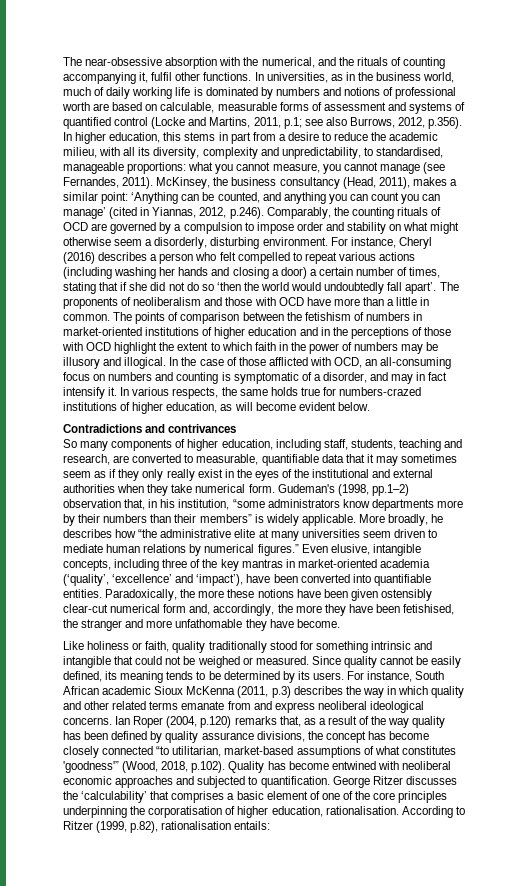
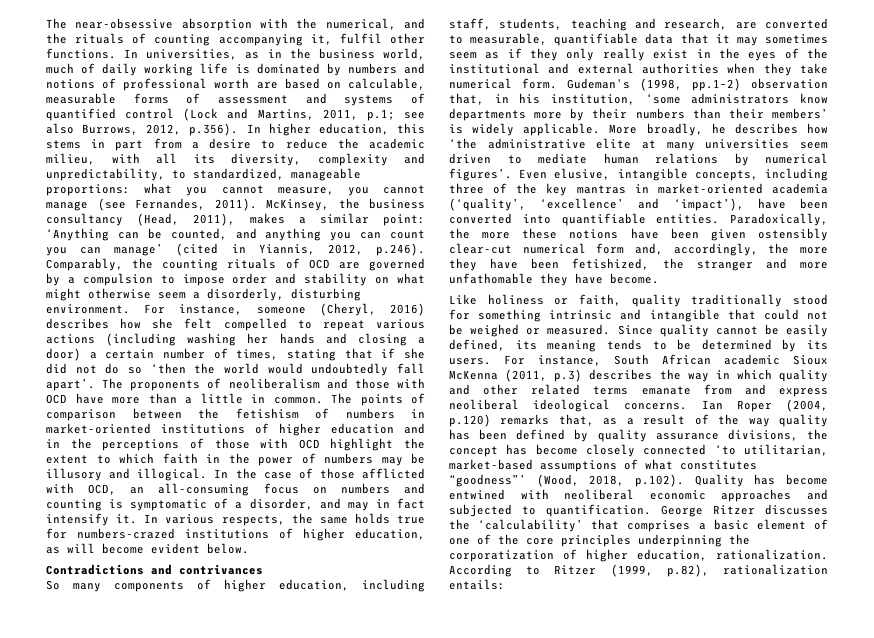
[151,117,186,129] (Locke -> [183,108,219,121] (Lock
[375,147,443,158] standardised, -> [193,168,284,180] standardized,
[152,207,197,218] Yiannas, -> [258,244,315,255] Yiannis,
[398,237,432,249] [63,252,217,264] Cheryl (2016) describes a person who -> [256,303,425,316] [46,318,174,329] someone (Cheryl, 2016) describes how she
[232,499,265,508] “some -> [645,94,681,104] ‘some
[199,514,252,523] members” -> [772,108,828,119] members’
[138,529,158,538] “the -> [449,138,477,149] ‘the
[257,544,299,556] figures.” -> [449,168,512,181] figures’.
[403,604,455,615] fetishised, -> [572,258,650,270] fetishized,
[156,746,170,755] “to -> [714,445,736,455] ‘to
[63,761,119,773] 'goodness'” -> [449,474,526,487] “goodness”’
[148,806,399,818] corporatisation of higher education, rationalisation. -> [449,549,828,562] corporatization of higher education, rationalization.
[161,821,232,830] rationalisation -> [723,564,828,575] rationalization

